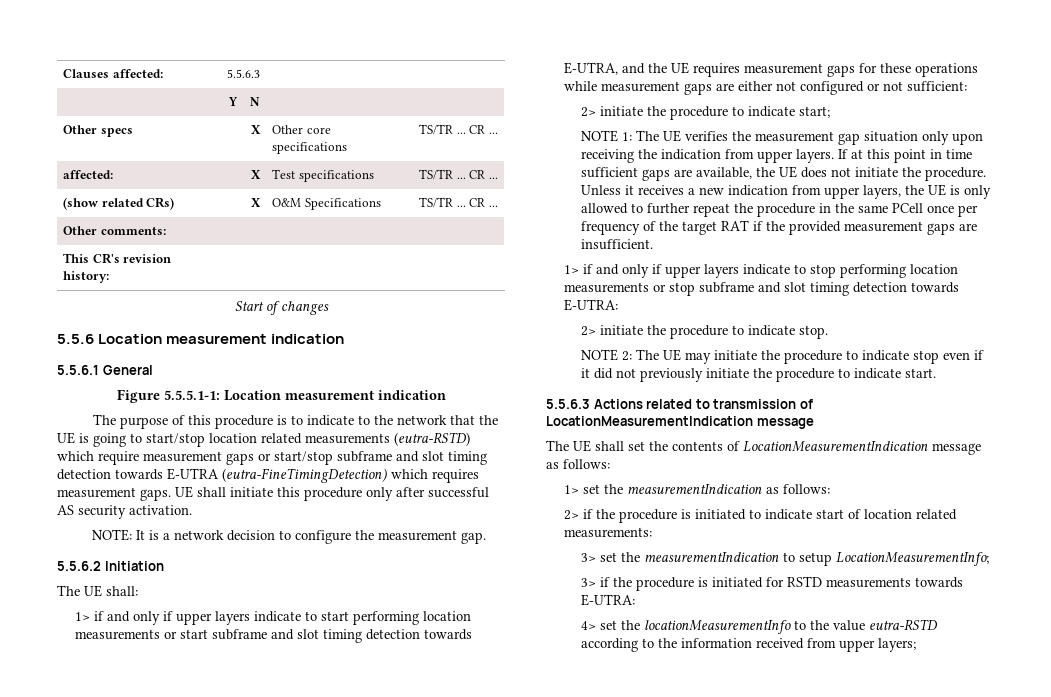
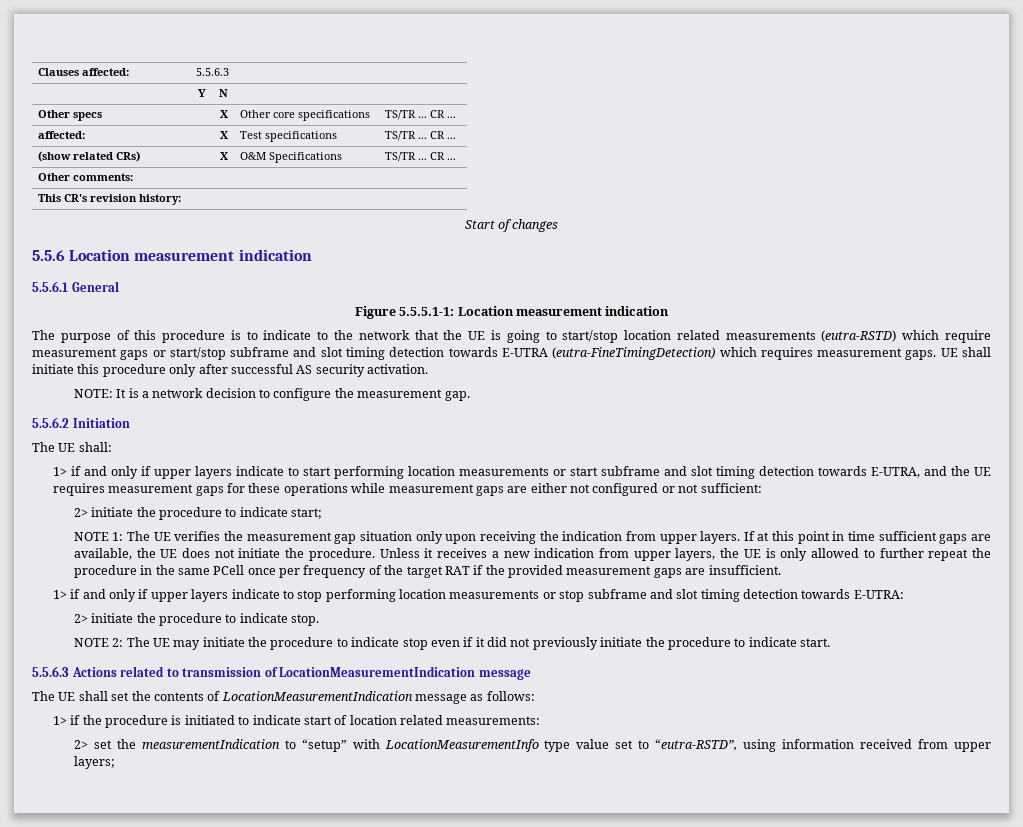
[582,484,830,494] [563,510,579,520] set the measurementIndication as follows: // 2> -> (67, 720) none
[581,553,597,562] 3> -> [73,740,88,749] 2>
[799,552,990,566] [581,576,964,591] [581,594,636,606] [581,619,939,634] [581,638,678,652] setup LocationMeasurementInfo; // 3> if the procedure is initiated for RSTD measurements towards E-UTRA: // 4> set the locationMeasurementInfo to the value eutra-RSTD according to the -> [301,739,777,752] “setup” with LocationMeasurementInfo type value set to “eutra-RSTD”, using

